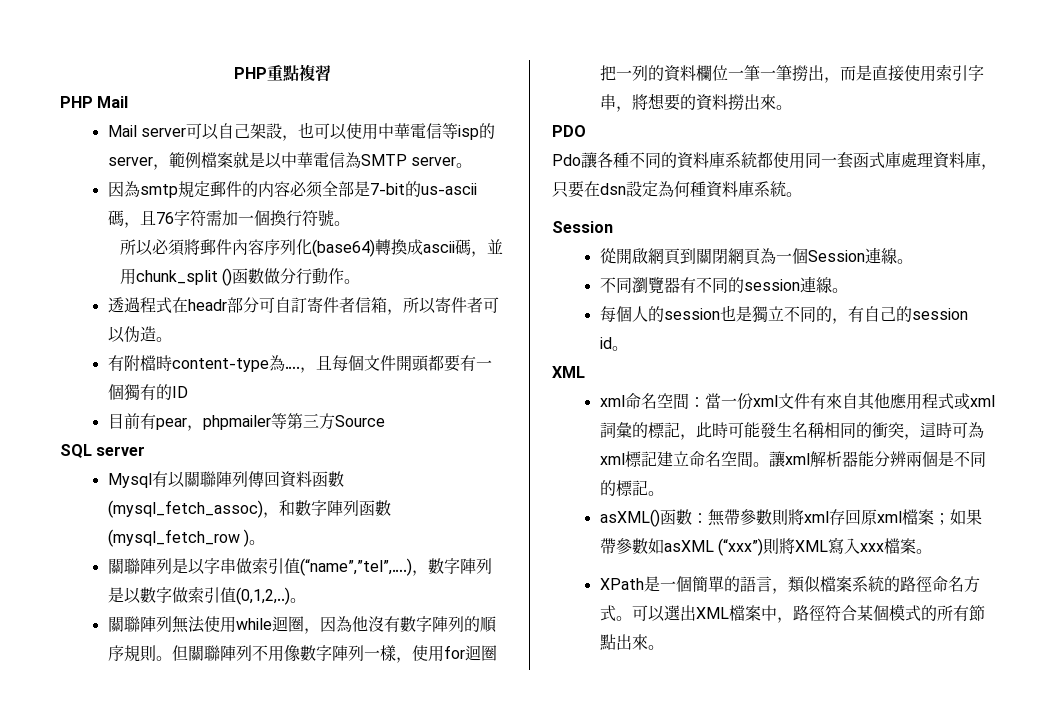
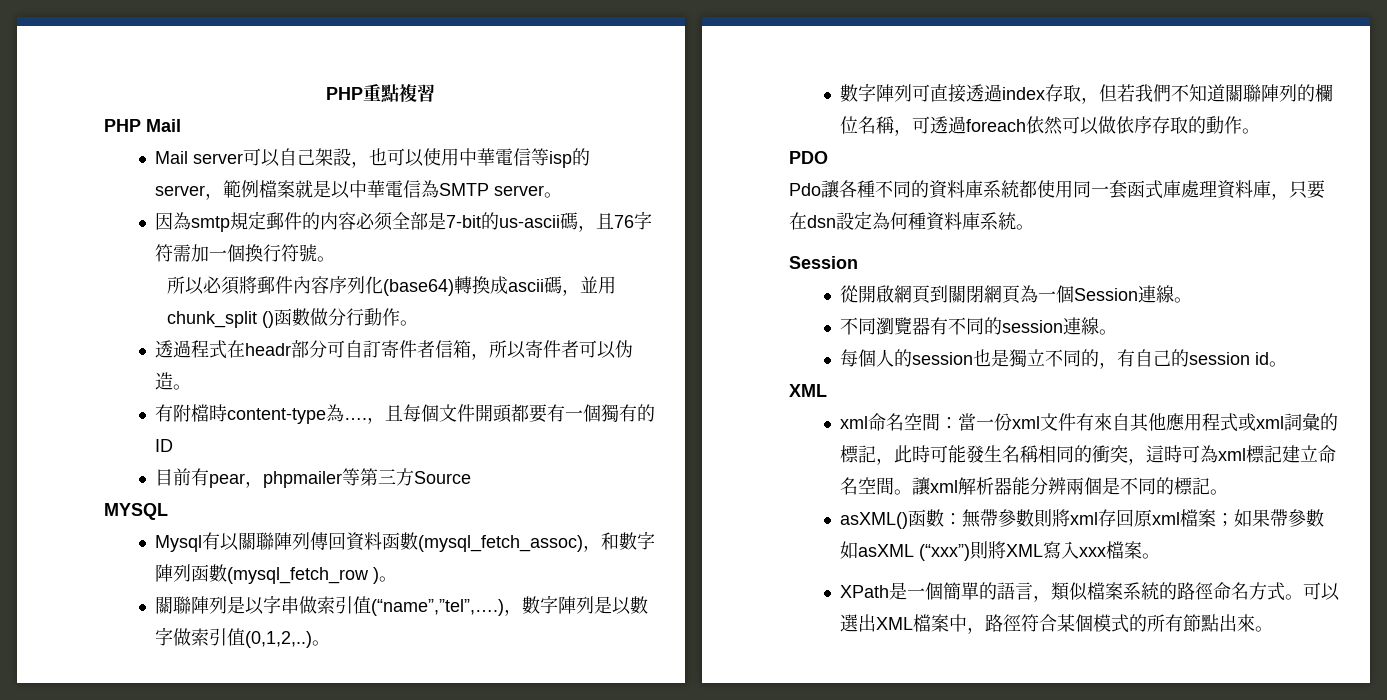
[60,444,146,458] SQL server -> [104,503,168,520] MYSQL
[107,616,497,634] [107,645,497,663] [599,64,984,83] [599,93,776,112] 關聯陣列無法使用while迴圈，因為他沒有數字陣列的順序規則。但關聯陣列不用像數字陣列一樣，使用for迴圈把一列的資料欄位一筆一筆撈出，而是直接使用索引字串，將想要的資料撈出來 -> [840,83,1334,104] [840,116,1243,136] 數字陣列可直接透過index存取，但若我們不知道關聯陣列的欄位名稱，可透過foreach依然可以做依序存取的動作

